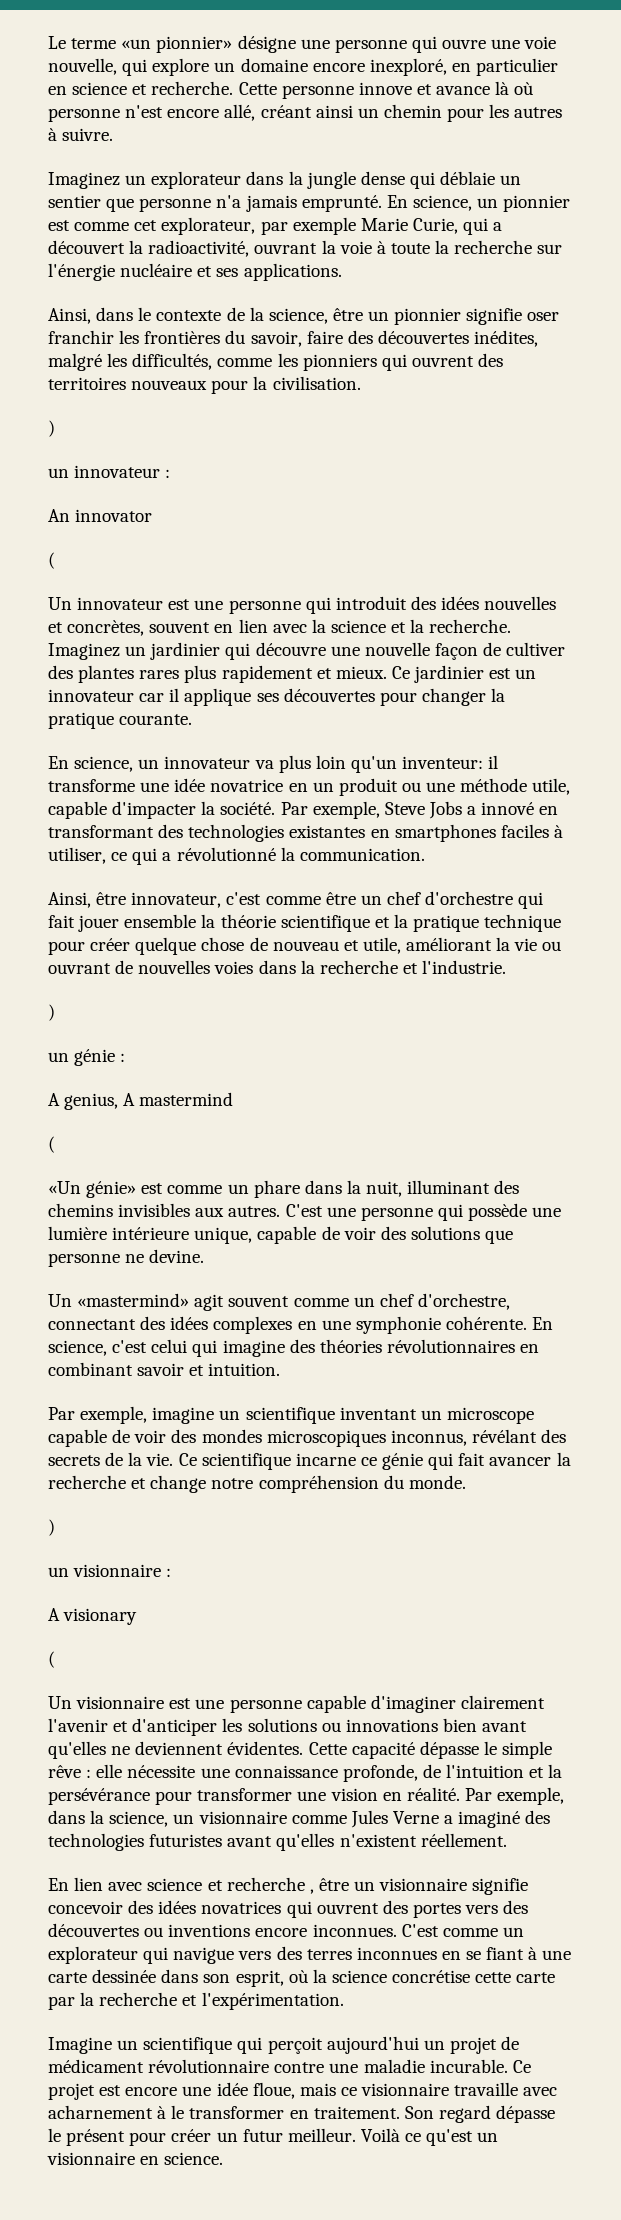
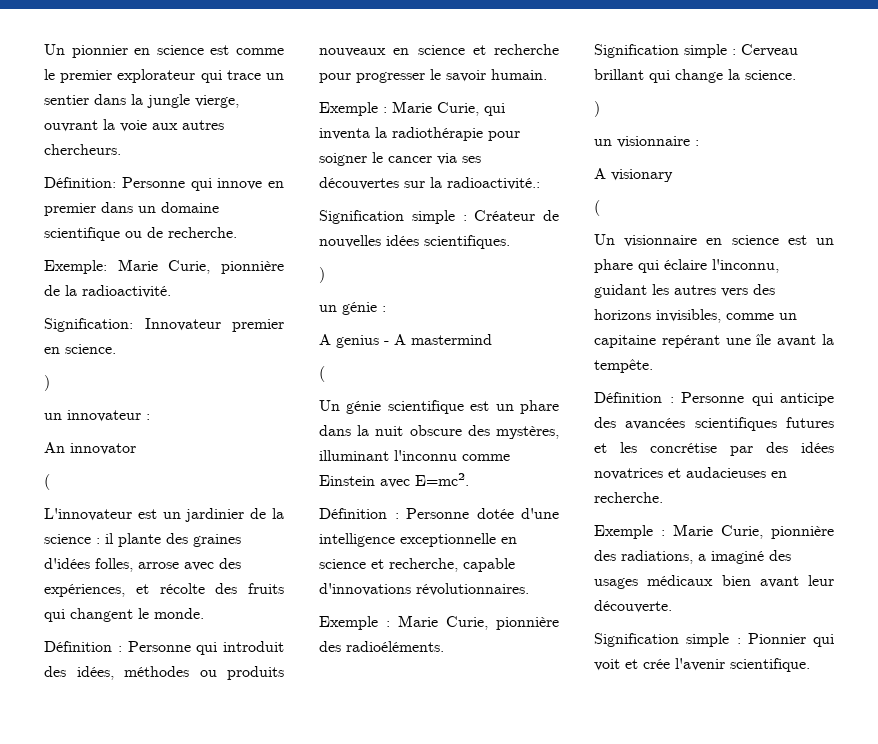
[48,35,557,53] [48,58,559,76] [48,81,534,99] [48,104,563,122] [48,128,114,141] [48,171,522,189] [48,195,571,212] [48,217,503,235] [48,240,563,257] [48,263,342,281] [48,307,560,325] [48,330,539,347] [48,353,504,371] [48,376,361,394] Le terme «un pionnier» désigne une personne qui ouvre une voie nouvelle, qui explore un domaine encore inexploré, en particulier en science et recherche. Cette personne innove et avance là où personne n'est encore allé, créant ainsi un chemin pour les autres à suivre. // Imaginez un explorateur dans la jungle dense qui déblaie un sentier que personne n'a jamais emprunté. En science, un pionnier est comme cet explorateur, par exemple Marie Curie, qui a découvert la radioactivité, ouvrant la voie à toute la recherche sur l'énergie nucléaire et ses applications. // Ainsi, dans le contexte de la science, être un pionnier signifie oser franchir les frontières du savoir, faire des découvertes inédites, malgré les difficultés, comme les pionniers qui ouvrent des territoires nouveaux pour la civilisation. -> [44,44,284,58] [44,69,284,83] [44,94,239,108] [44,119,224,132] [44,144,121,155] [44,177,284,191] [44,202,219,216] [44,227,237,241] [44,259,284,274] [44,285,171,298] [44,318,284,332] [44,344,116,354] Un pionnier en science est comme le premier explorateur qui trace un sentier dans la jungle vierge, ouvrant la voie aux autres chercheurs. // Définition: Personne qui innove en premier dans un domaine scientifique ou de recherche. // Exemple: Marie Curie, pionnière de la radioactivité. // Signification: Innovateur premier en science.
[48,596,557,614] [48,619,512,636] [48,642,566,660] [48,665,537,683] [48,688,506,706] [48,712,193,729] [48,755,499,773] [48,778,571,796] [48,801,559,819] [48,824,563,842] [48,847,425,865] [48,891,544,909] [48,914,562,932] [48,937,562,955] [48,960,507,974] Un innovateur est une personne qui introduit des idées nouvelles et concrètes, souvent en lien avec la science et la recherche. Imaginez un jardinier qui découvre une nouvelle façon de cultiver des plantes rares plus rapidement et mieux. Ce jardinier est un innovateur car il applique ses découvertes pour changer la pratique courante. // En science, un innovateur va plus loin qu'un inventeur: il transforme une idée novatrice en un produit ou une méthode utile, capable d'impacter la société. Par exemple, Steve Jobs a innové en transformant des technologies existantes en smartphones faciles à utiliser, ce qui a révolutionné la communication. // Ainsi, être innovateur, c'est comme être un chef d'orchestre qui fait jouer ensemble la théorie scientifique et la pratique technique pour créer quelque chose de nouveau et utile, améliorant la vie ou ouvrant de nouvelles voies dans la recherche et l'industrie. -> [44,508,284,522] [44,533,241,547] [44,558,241,572] [44,583,284,597] [44,608,204,622] [44,641,284,655] [44,666,284,680] [319,44,559,57] [319,69,547,83] [319,101,505,116] [319,127,520,141] [319,152,481,166] [319,177,540,190] [319,210,559,224] [319,235,510,249] L'innovateur est un jardinier de la science : il plante des graines d'idées folles, arrose avec des expériences, et récolte des fruits qui changent le monde. // Définition : Personne qui introduit des idées, méthodes ou produits nouveaux en science et recherche pour progresser le savoir humain. // Exemple : Marie Curie, qui inventa la radiothérapie pour soigner le cancer via ses découvertes sur la radioactivité.: // Signification simple : Créateur de nouvelles idées scientifiques.
[64,1093,119,1110] genius, -> [336,335,389,348] genius -
[48,1180,520,1198] [48,1203,562,1221] [48,1226,514,1244] [48,1249,205,1267] [48,1293,510,1311] [48,1316,554,1334] [48,1339,540,1357] [48,1362,281,1376] [48,1406,534,1424] [48,1429,567,1447] [48,1452,571,1470] [48,1475,466,1493] «Un génie» est comme un phare dans la nuit, illuminant des chemins invisibles aux autres. C'est une personne qui possède une lumière intérieure unique, capable de voir des solutions que personne ne devine. // Un «mastermind» agit souvent comme un chef d'orchestre, connectant des idées complexes en une symphonie cohérente. En science, c'est celui qui imagine des théories révolutionnaires en combinant savoir et intuition. // Par exemple, imagine un scientifique inventant un microscope capable de voir des mondes microscopiques inconnus, révélant des secrets de la vie. Ce scientifique incarne ce génie qui fait avancer la recherche et change notre compréhension du monde. -> [319,400,559,414] [319,425,559,439] [319,450,510,461] [319,473,469,488] [319,508,559,519] [319,533,517,547] [319,558,515,572] [319,583,529,596] [319,615,559,630] [319,641,444,652] [594,44,798,58] [594,69,796,83] Un génie scientifique est un phare dans la nuit obscure des mystères, illuminant l'inconnu comme Einstein avec E=mc². // Définition : Personne dotée d'une intelligence exceptionnelle en science et recherche, capable d'innovations révolutionnaires. // Exemple : Marie Curie, pionnière des radioéléments. // Signification simple : Cerveau brillant qui change la science.
[169,1695,545,1713] [48,1718,528,1736] [48,1741,553,1759] [48,1764,563,1782] [48,1787,565,1805] [48,1810,551,1828] [48,1833,507,1851] [48,1877,529,1895] [48,1900,529,1918] [48,1923,524,1937] [48,1946,572,1964] [48,1969,556,1987] [48,1992,344,2010] [48,2036,520,2054] [48,2059,531,2073] [48,2082,558,2100] [48,2105,556,2123] [48,2128,499,2146] [47,2152,224,2165] est une personne capable d'imaginer clairement l'avenir et d'anticiper les solutions ou innovations bien avant qu'elles ne deviennent évidentes. Cette capacité dépasse le simple rêve : elle nécessite une connaissance profonde, de l'intuition et la persévérance pour transformer une vision en réalité. Par exemple, dans la science, un visionnaire comme Jules Verne a imaginé des technologies futuristes avant qu'elles n'existent réellement. // En lien avec science et recherche , être un visionnaire signifie concevoir des idées novatrices qui ouvrent des portes vers des découvertes ou inventions encore inconnues. C'est comme un explorateur qui navigue vers des terres inconnues en se fiant à une carte dessinée dans son esprit, où la science concrétise cette carte par la recherche et l'expérimentation. // Imagine un scientifique qui perçoit aujourd'hui un projet de médicament révolutionnaire contre une maladie incurable. Ce projet est encore une idée floue, mais ce visionnaire travaille avec acharnement à le transformer en traitement. Son regard dépasse le présent pour créer un futur meilleur. Voilà ce qu'est un visionnaire en science. -> [706,235,834,245] [594,259,779,273] [594,284,775,298] [594,309,797,323] [594,334,834,348] [594,359,653,373] [594,392,834,406] [594,417,834,431] [594,442,834,456] [594,467,787,480] [594,492,663,503] [594,524,834,539] [594,550,791,564] [594,575,834,589] [594,600,672,613] [594,633,834,647] [594,658,810,672] en science est un phare qui éclaire l'inconnu, guidant les autres vers des horizons invisibles, comme un capitaine repérant une île avant la tempête. // Définition : Personne qui anticipe des avancées scientifiques futures et les concrétise par des idées novatrices et audacieuses en recherche. // Exemple : Marie Curie, pionnière des radiations, a imaginé des usages médicaux bien avant leur découverte. // Signification simple : Pionnier qui voit et crée l'avenir scientifique.

